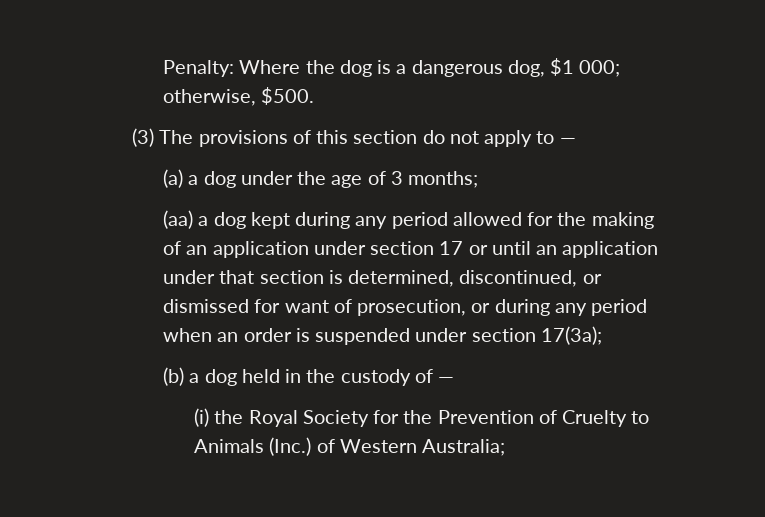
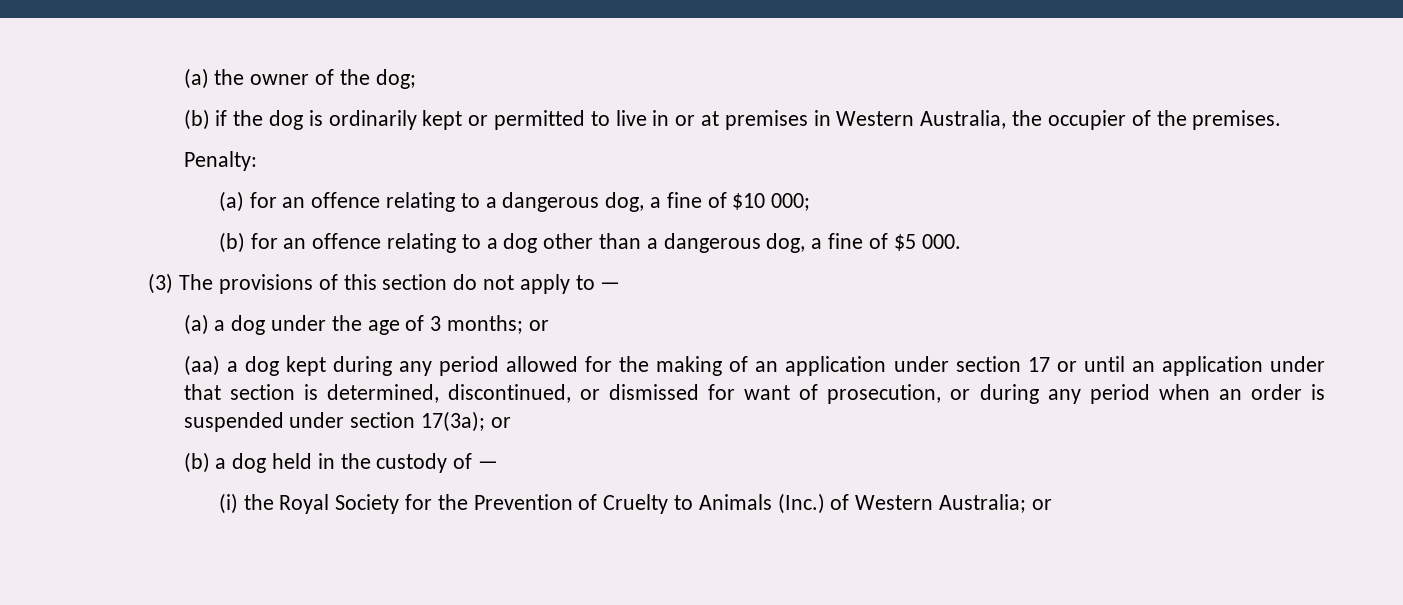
[163,58,621,77] [163,87,315,106] Penalty: Where the dog is a dangerous dog, $1 000; otherwise, $500. -> [183,68,416,89] [183,109,1282,130] [183,151,257,171] [218,191,811,212] [218,232,961,253] (a) the owner of the dog; // (b) if the dog is ordinarily kept or permitted to live in or at premises in Western Australia, the occupier of the premises. // Penalty: // (a) for an offence relating to a dangerous dog, a fine of $10 000; // (b) for an offence relating to a dog other than a dangerous dog, a fine of $5 000.
(479, 179) none -> [528,320,549,331] or
(602, 335) none -> [490,417,511,428] or
(506, 447) none -> [1031,499,1052,510] or

